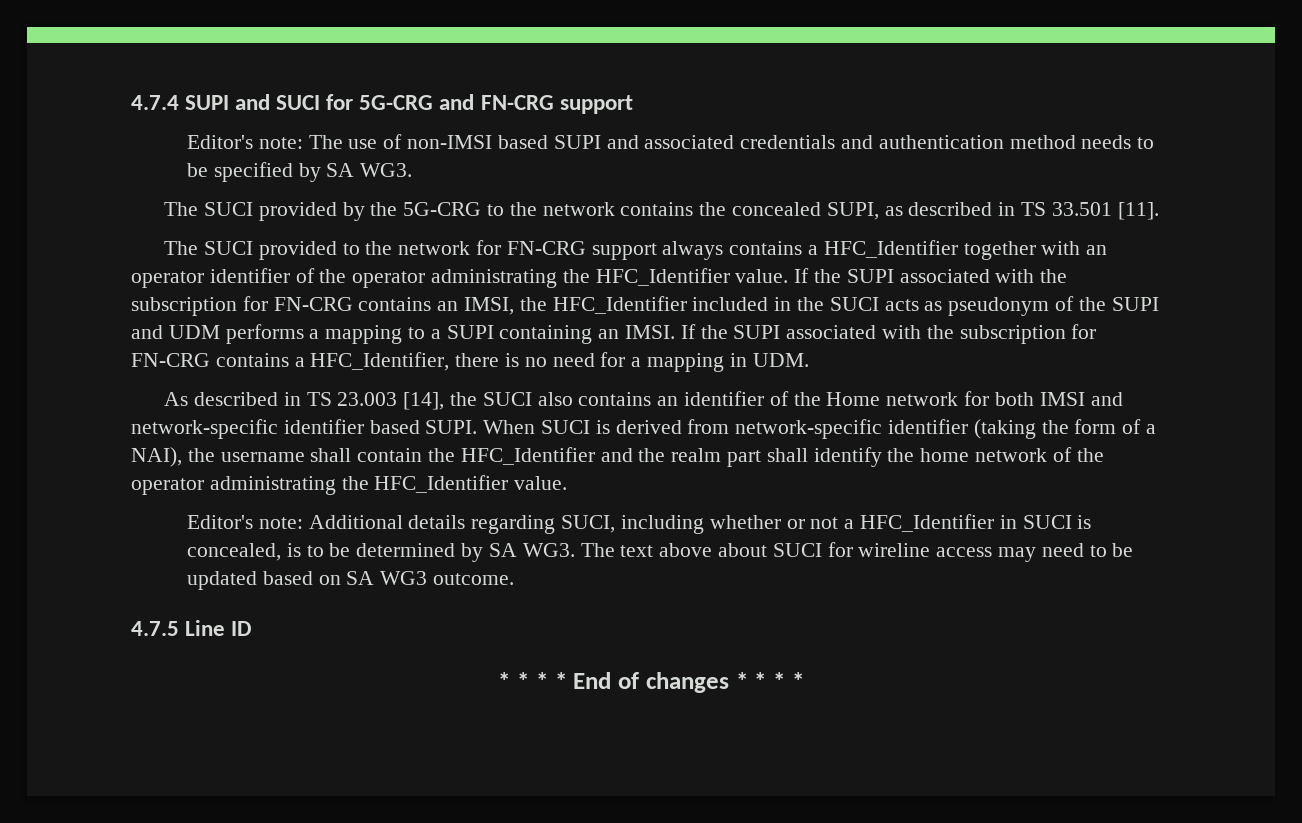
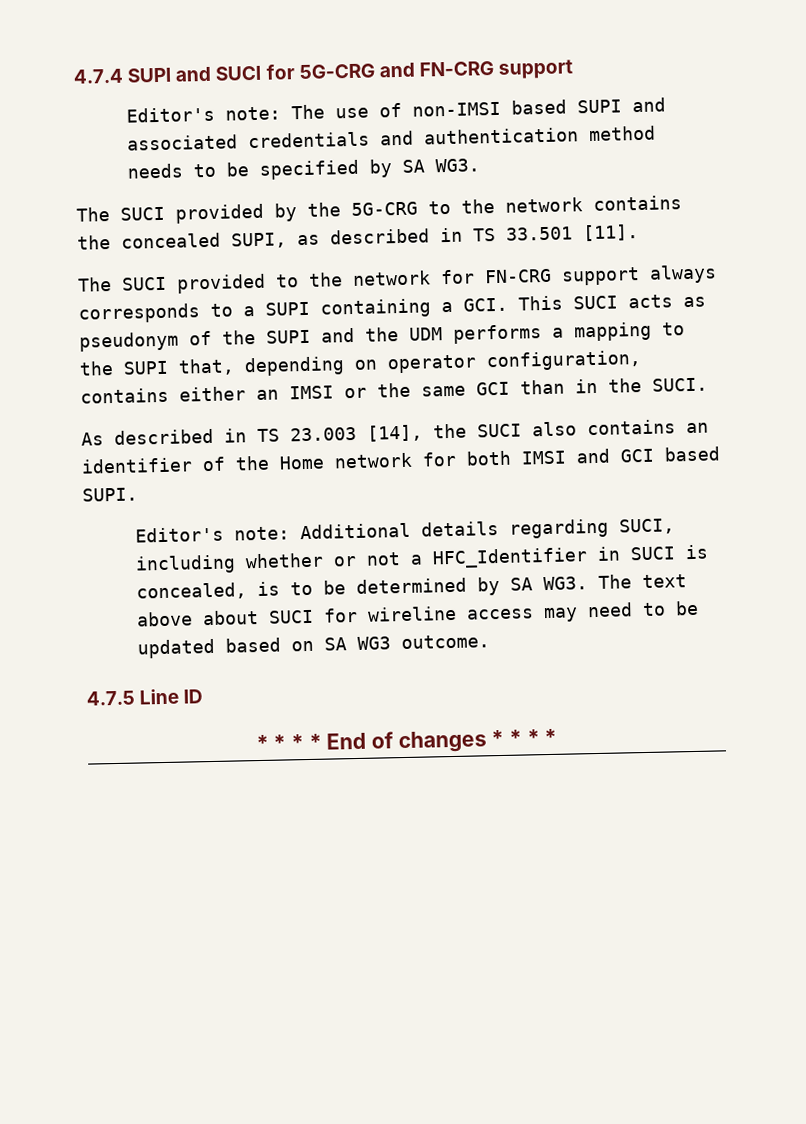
[729,240,1108,260] [131,268,1068,288] [131,296,825,316] contains a HFC_Identifier together with an operator identifier of the operator administrating the HFC_Identifier value. If the SUPI associated with the subscription for FN-CRG contains an IMSI, the HFC_Identifier included in the -> [78,295,563,324] corresponds to a SUPI containing a GCI. This
(163, 332) none -> [365,327,399,342] the
[430,324,1097,344] [131,352,809,372] a SUPI containing an IMSI. If the SUPI associated with the subscription for FN-CRG contains a HFC_Identifier, there is no need for a mapping in UDM. -> [79,350,642,377] [80,377,708,404] the SUPI that, depending on operator configuration, contains either an IMSI or the same GCI than in the SUCI.
[131,419,364,439] network-specific identifier -> [620,448,654,463] GCI
[483,419,1157,439] [131,447,1104,467] [131,475,568,495] When SUCI is derived from network-specific identifier (taking the form of a NAI), the username shall contain the HFC_Identifier and the realm part shall identify the home network of the operator administrating the HFC_Identifier value. -> (138, 494) none

